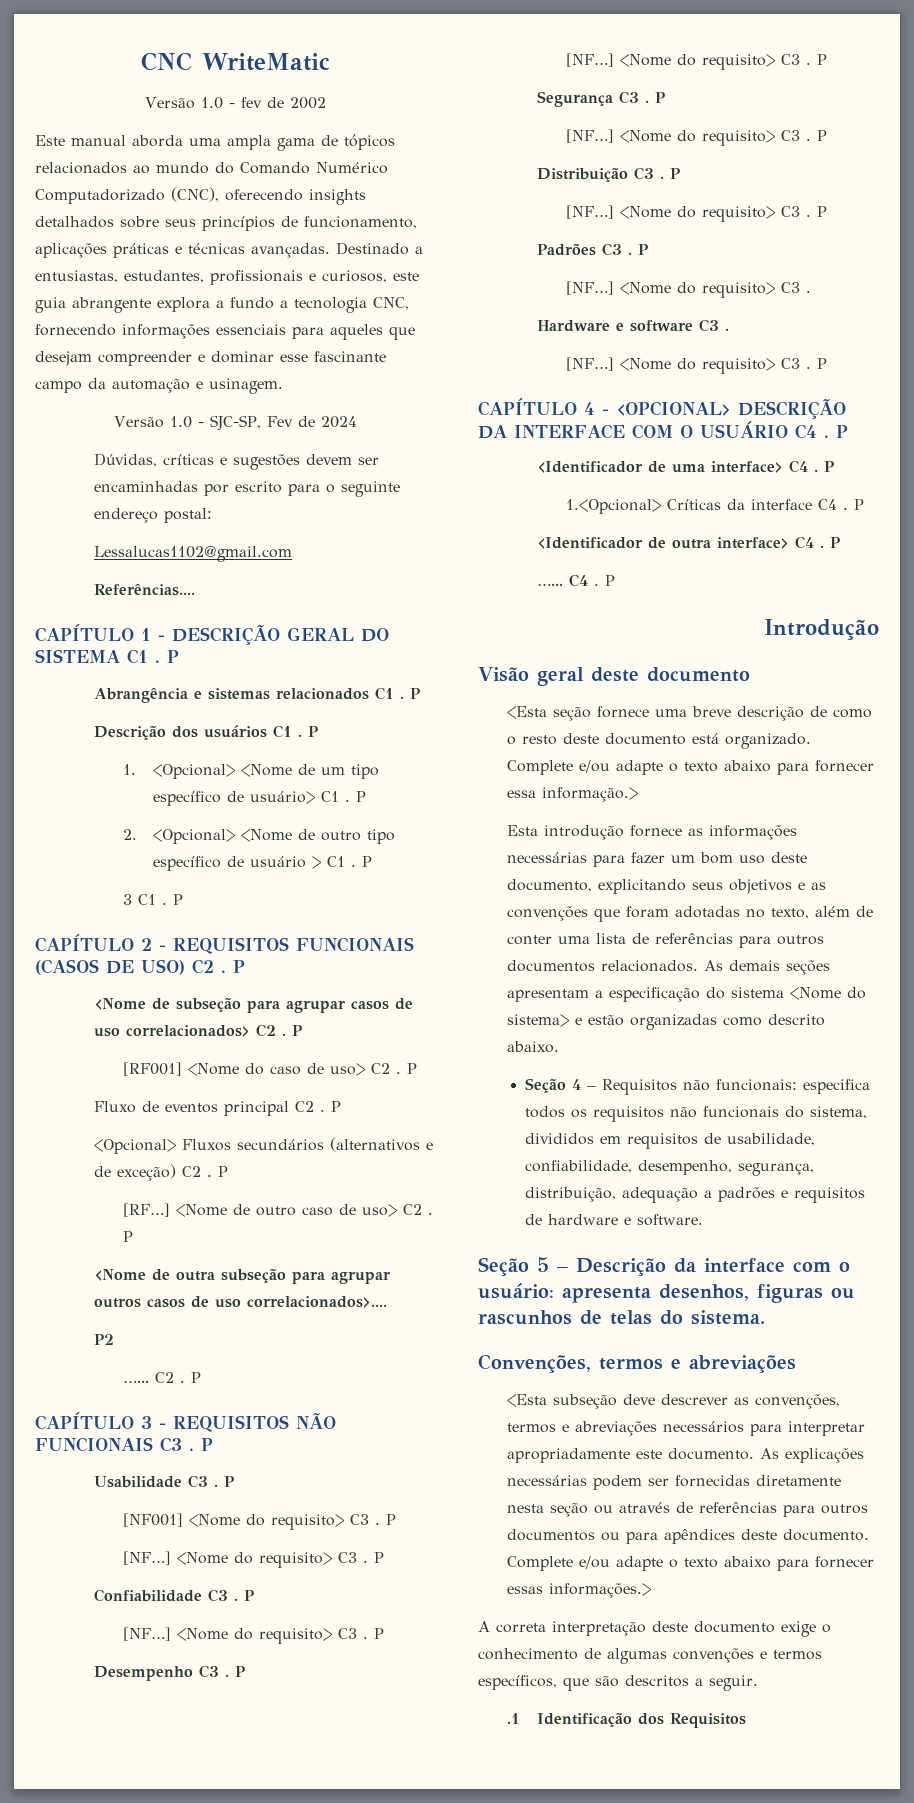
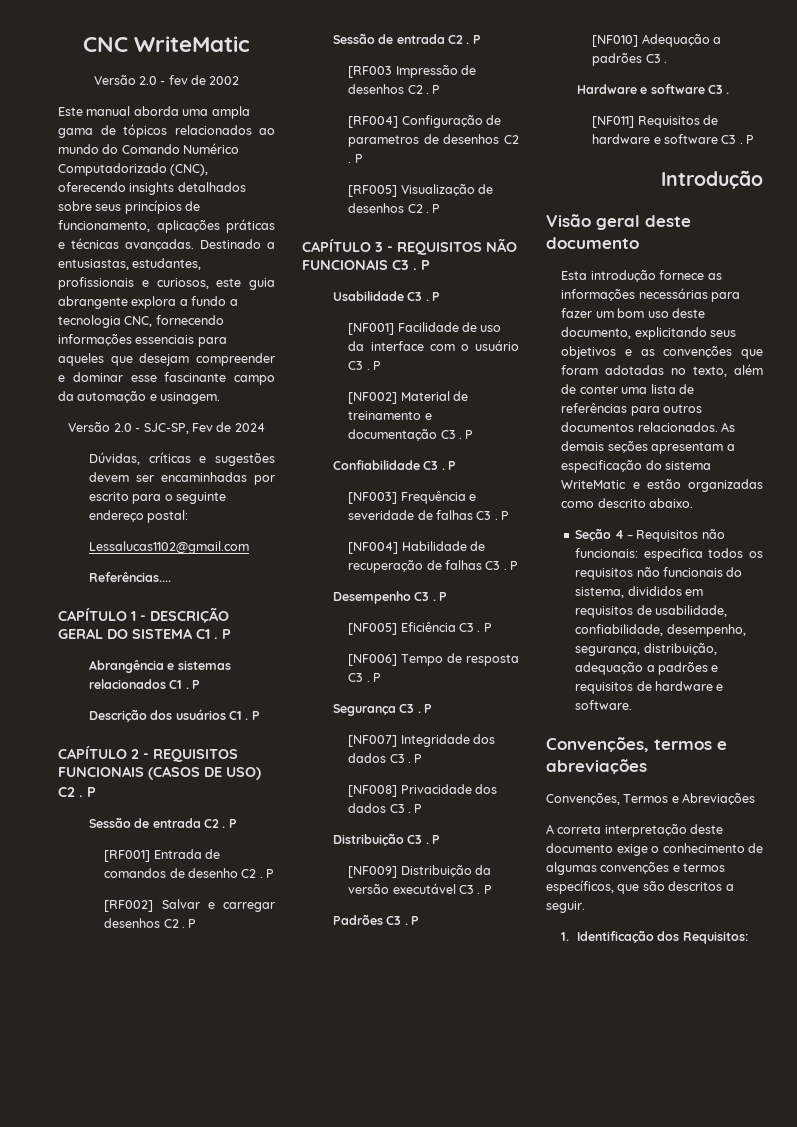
[200,97,223,109] 1.0 -> [138,76,157,85] 2.0
[170,416,192,428] 1.0 -> [113,423,132,432] 2.0
[123,764,379,779] [152,791,366,806] [123,829,395,844] [152,856,372,871] [123,894,184,905] // 1. <Opcional> <Nome de um tipo específico de usuário> C1 . P // 2. <Opcional> <Nome de outro tipo específico de usuário > C1 . P // 3 C1 . P -> (260, 715) none
[93,997,413,1013] [93,1024,302,1037] [123,1062,418,1076] [93,1101,341,1116] [93,1137,433,1154] [93,1164,228,1181] [123,1203,434,1217] [123,1231,134,1242] [93,1268,391,1284] [93,1296,387,1308] [93,1334,114,1345] [123,1380,150,1383] <Nome de subseção para agrupar casos de uso correlacionados> C2 . P // [RF001] <Nome do caso de uso> C2 . P // Fluxo de eventos principal C2 . P // <Opcional> Fluxos secundários (alternativos e de exceção) C2 . P // [RF…] <Nome de outro caso de uso> C2 . P // <Nome de outra subseção para agrupar outros casos de uso correlacionados>.... // P2 // …... -> [88,817,237,828] [104,849,221,862] [104,868,275,878] [104,899,275,912] [104,918,197,928] [332,33,481,44] [348,65,477,78] [348,84,441,94] [348,115,502,128] [348,134,519,147] [348,154,363,163] [348,184,494,197] [348,203,405,213] Sessão de entrada C2 . P // [RF001] Entrada de comandos de desenho C2 . P // [RF002] Salvar e carregar desenhos C2 . P // Sessão de entrada C2 . P // [RF003 Impressão de desenhos C2 . P // [RF004] Configuração de parametros de desenhos C2 . P // [RF005] Visualização de desenhos
[189,1514,397,1530] [123,1551,333,1568] <Nome do requisito> C3 . P // [NF…] <Nome do requisito> -> [397,322,502,332] [348,340,519,351] [348,361,382,370] [348,391,469,404] [348,411,432,420] [348,429,438,441] Facilidade de uso da interface com o usuário C3 . P // [NF002] Material de treinamento e documentação
[123,1627,333,1644] [NF…] <Nome do requisito> -> [348,491,477,504] [348,510,510,520] [348,541,486,554] [348,560,483,573] [NF003] Frequência e severidade de falhas C3 . P // [NF004] Habilidade de recuperação de falhas
[566,53,776,70] [NF…] <Nome do requisito> -> [348,622,492,635] [348,653,519,666] [NF005] Eficiência C3 . P // [NF006] Tempo de resposta
[566,129,776,146] [NF…] <Nome do requisito> -> [348,734,496,747] [348,753,423,763] [348,784,498,797] [348,803,387,813] [NF007] Integridade dos dados C3 . P // [NF008] Privacidade dos dados
[566,205,776,222] [NF…] <Nome do requisito> -> [348,865,492,878] [348,883,456,894] [NF009] Distribuição da versão executável
[566,281,776,298] [NF…] <Nome do requisito> -> [592,34,722,47] [592,53,643,66] [NF010] Adequação a padrões
[566,357,828,374] [478,398,846,419] [478,421,848,439] [536,460,834,473] [566,499,865,514] [536,536,840,549] [536,574,588,587] [NF…] <Nome do requisito> C3 . P // CAPÍTULO 4 - <OPCIONAL> DESCRIÇÃO DA INTERFACE COM O USUÁRIO C4 . P // <Identificador de uma interface> C4 . P // 1.<Opcional> Críticas da interface C4 . P // <Identificador de outra interface> C4 . P // …... C4 -> [592,115,719,128] [592,134,737,144] [NF011] Requisitos de hardware e software C3
[507,706,873,721] [507,733,812,749] [507,760,875,775] [507,787,639,802] // <Esta seção fornece uma breve descrição de como o resto deste documento está organizado. Complete e/ou adapte o texto abaixo para fornecer essa informação.> -> (639, 243) none
[790,987,867,1000] [507,1014,570,1027] <Nome do sistema> -> [561,480,627,489] WriteMatic
[478,1257,850,1276] [478,1283,855,1303] [478,1310,765,1325] [478,1354,796,1373] [507,1394,841,1409] [507,1421,866,1436] [507,1448,865,1463] [507,1475,842,1490] [507,1502,869,1517] [507,1529,870,1544] [507,1556,875,1571] [507,1583,652,1598] Seção 5 – Descrição da interface com o usuário: apresenta desenhos, figuras ou rascunhos de telas do sistema. // Convenções, termos e abreviações // <Esta subseção deve descrever as convenções, termos e abreviações necessários para interpretar apropriadamente este documento. As explicações necessárias podem ser fornecidas diretamente nesta seção ou através de referências para outros documentos ou para apêndices deste documento. Complete e/ou adapte o texto abaixo para fornecer essas informações.> -> [546,737,727,752] [546,759,647,774] [546,793,756,805] Convenções, termos e abreviações // Convenções, Termos e Abreviações
[507,1713,521,1724] .1 -> [561,932,570,941] 1.
[669,1713,746,1728] Requisitos -> [682,931,748,944] Requisitos:

